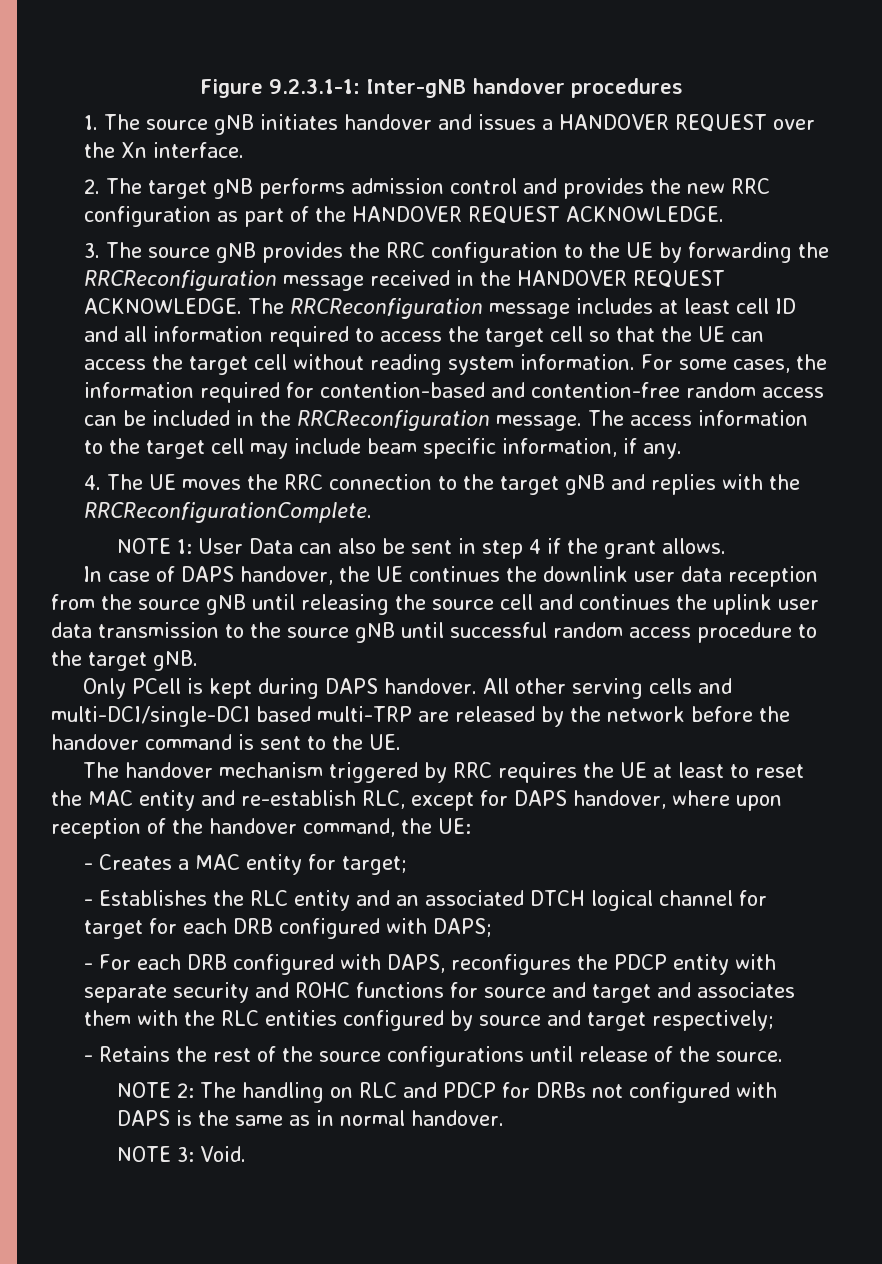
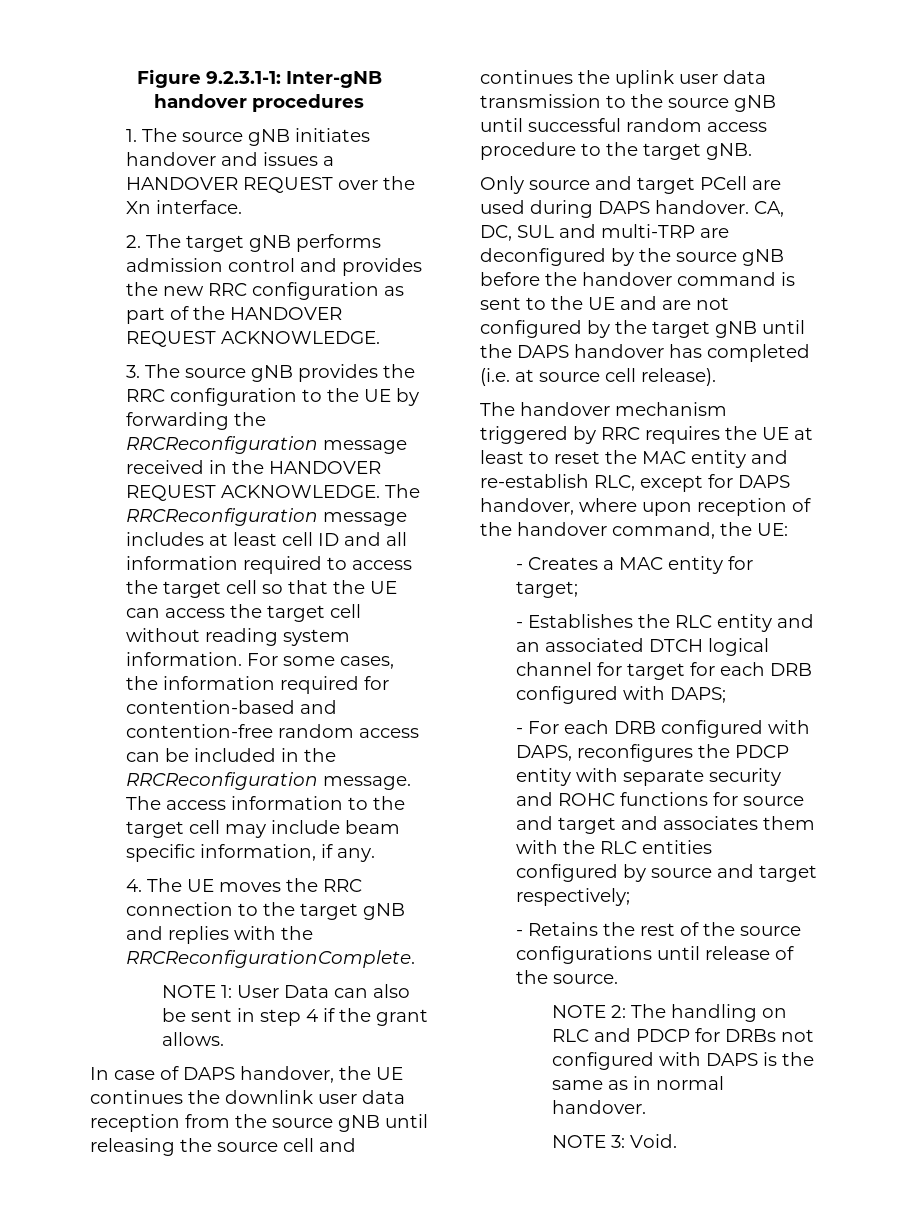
[131,678,732,699] [51,706,311,727] PCell is kept during DAPS handover. All other serving cells and multi-DCI/single-DCI based -> [529,176,781,194] [480,200,784,218] [480,224,596,241] source and target PCell are used during DAPS handover. CA, DC, SUL and
[454,706,685,727] released by the network -> [480,248,784,266] deconfigured by the source gNB
[369,734,401,750] UE. -> [588,296,729,310] [480,320,805,338] [480,344,810,362] [480,368,716,386] UE and are not configured by the target gNB until the DAPS handover has completed (i.e. at source cell release).

